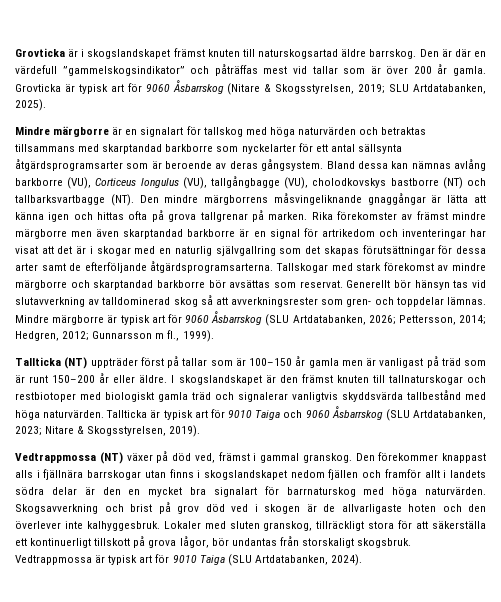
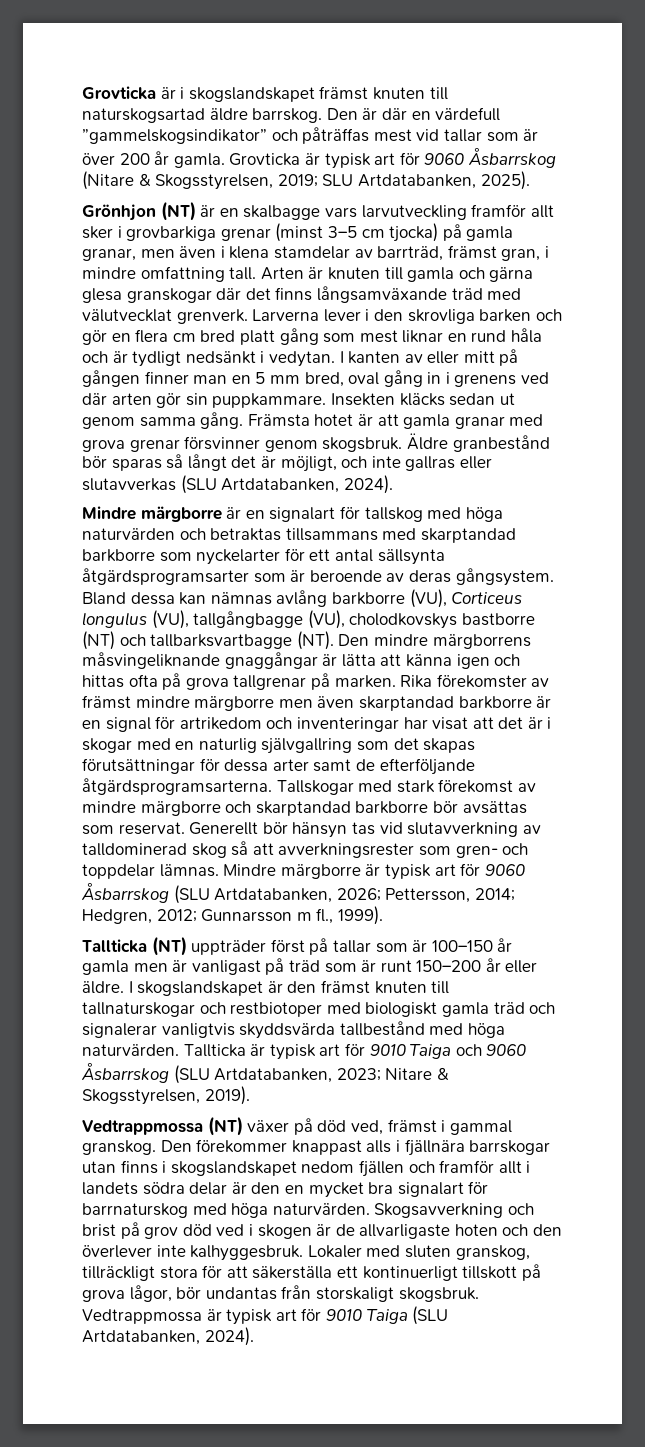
(46, 105) none -> [82,201,554,221] [82,223,514,242] [82,245,549,261] [82,266,534,282] [82,286,522,303] [82,309,562,324] [82,328,543,345] [82,349,519,367] [82,370,550,387] [82,393,515,408] [82,412,544,429] [82,433,550,452] [82,454,492,472] [82,475,393,494] // Grönhjon (NT) är en skalbagge vars larvutveckling framför allt sker i grovbarkiga grenar (minst 3–5 cm tjocka) på gamla granar, men även i klena stamdelar av barrträd, främst gran, i mindre omfattning tall. Arten är knuten till gamla och gärna glesa granskogar där det finns långsamväxande träd med välutvecklat grenverk. Larverna lever i den skrovliga barken och gör en flera cm bred platt gång som mest liknar en rund håla och är tydligt nedsänkt i vedytan. I kanten av eller mitt på gången finner man en 5 mm bred, oval gång in i grenens ved där arten gör sin puppkammare. Insekten kläcks sedan ut genom samma gång. Främsta hotet är att gamla granar med grova grenar försvinner genom skogsbruk. Äldre granbestånd bör sparas så långt det är möjligt, och inte gallras eller slutavverkas (SLU Artdatabanken, 2024).

